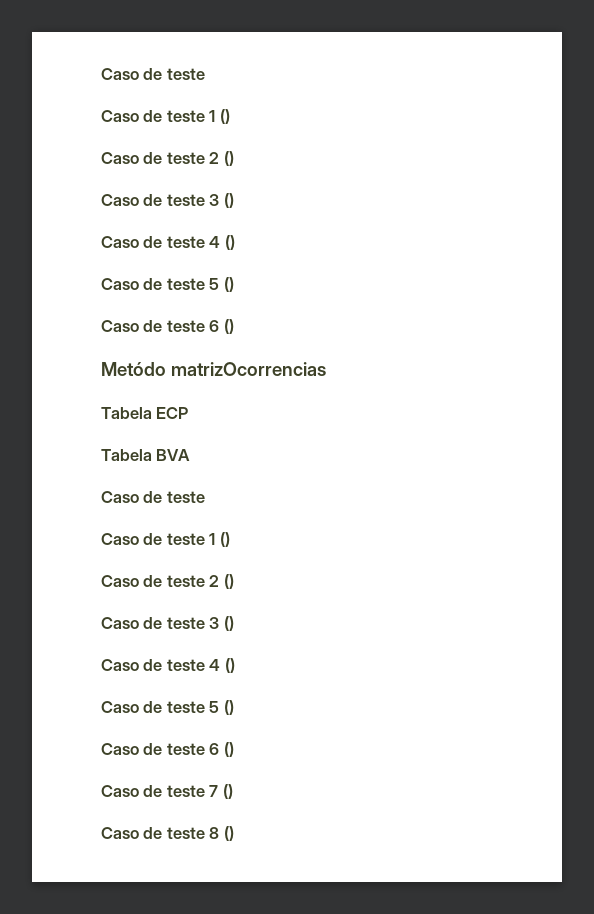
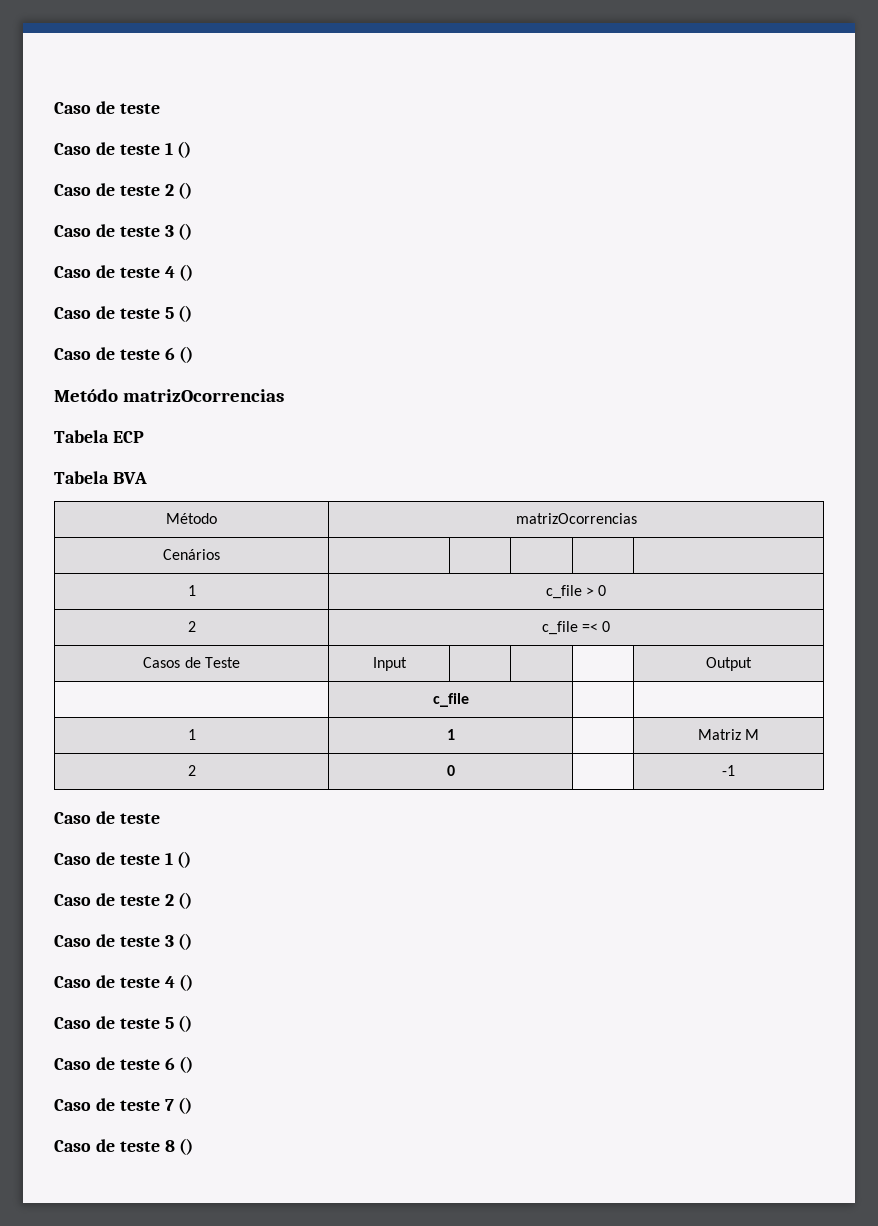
(191, 455) none -> [166,513,217,524] [515,513,637,524] [163,549,220,560] [187,585,196,596] [545,585,607,599] [187,621,196,632] [541,621,611,635] [143,657,240,668] [372,657,407,671] [706,657,752,671] [432,693,469,707] [187,729,196,740] [446,729,455,740] [697,729,760,740] [187,765,196,776] [446,765,455,776] [722,765,735,776] // Método | matrizOcorrencias // Cenários | | | | | // 1 | c_file > 0 // 2 | c_file =< 0 // Casos de Teste | Input | | | | Output // | c_file | | // 1 | 1 | | Matriz M // 2 | 0 | | -1

